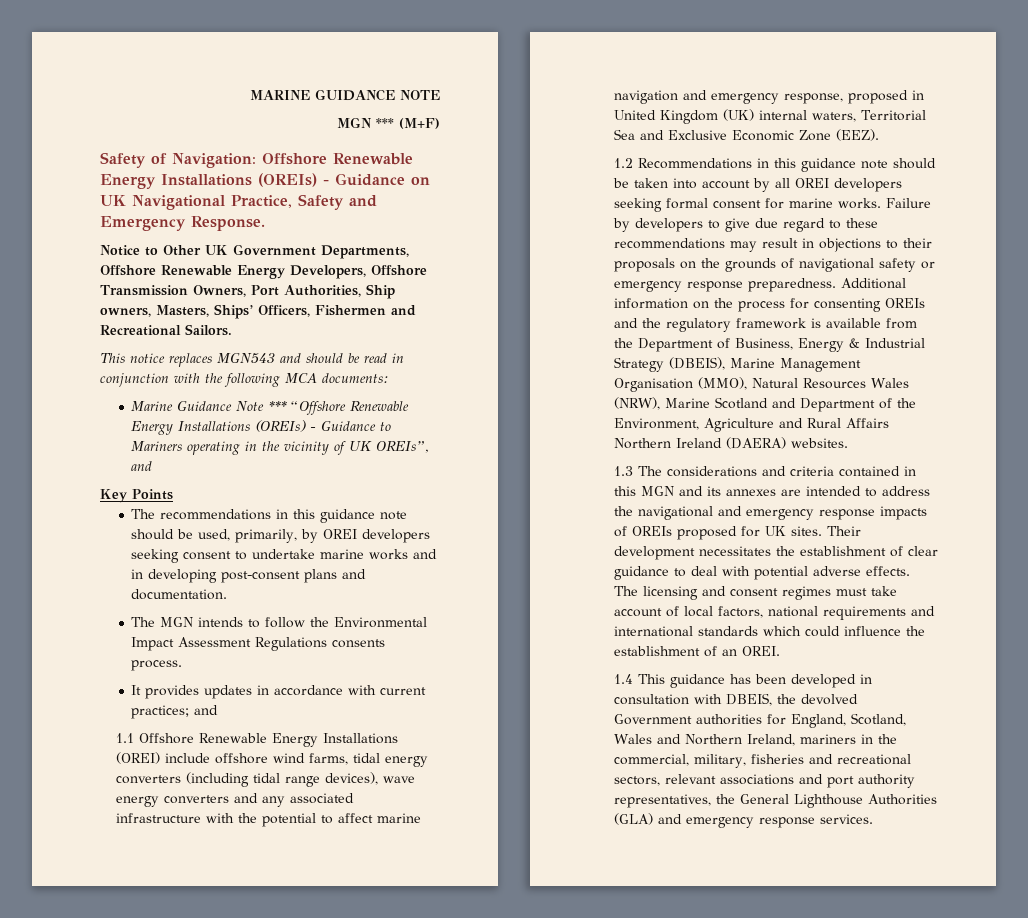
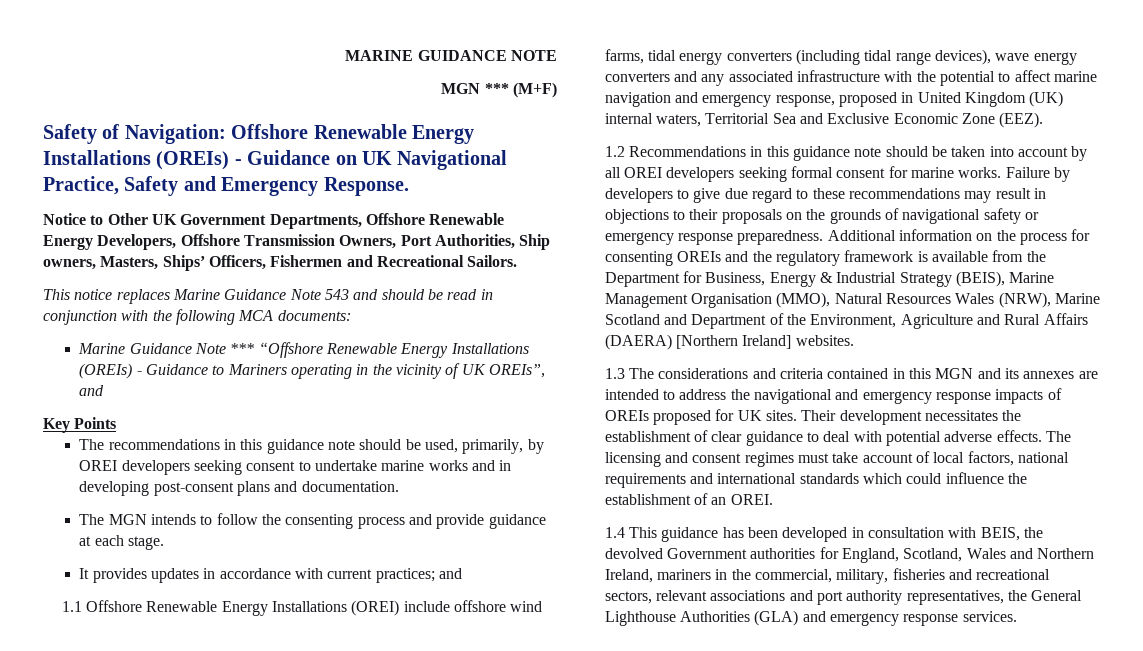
[217,353,275,364] MGN543 -> [172,289,349,300] Marine Guidance Note 543
[334,617,428,628] [131,637,386,651] [131,660,183,671] Environmental Impact Assessment Regulations consents process. -> [285,514,546,529] [79,535,164,550] consenting process and provide guidance at each stage.
[716,338,730,349] of -> [683,271,703,283] for
[668,357,725,370] (DBEIS), -> [955,271,1005,287] (BEIS),
[613,437,786,449] Northern Ireland (DAERA) -> [604,334,792,350] (DAERA) [Northern Ireland]
[725,693,772,706] DBEIS, -> [980,527,1020,541] BEIS,

